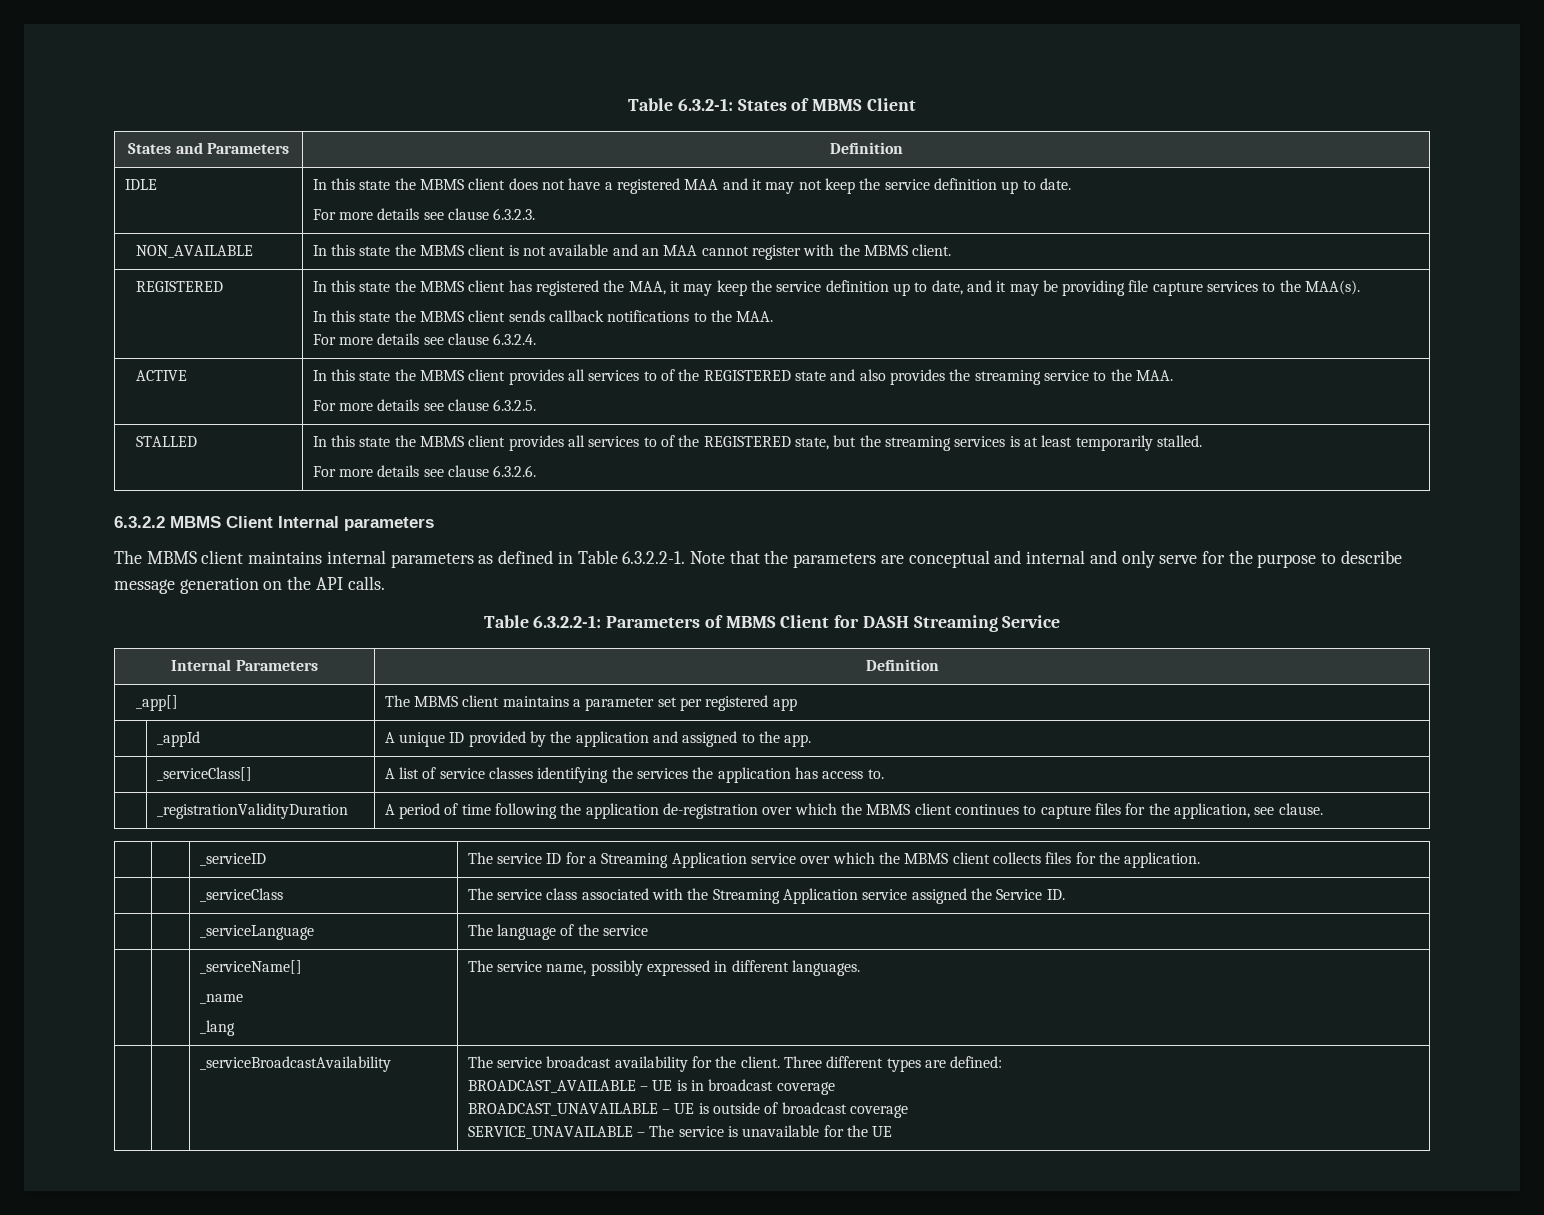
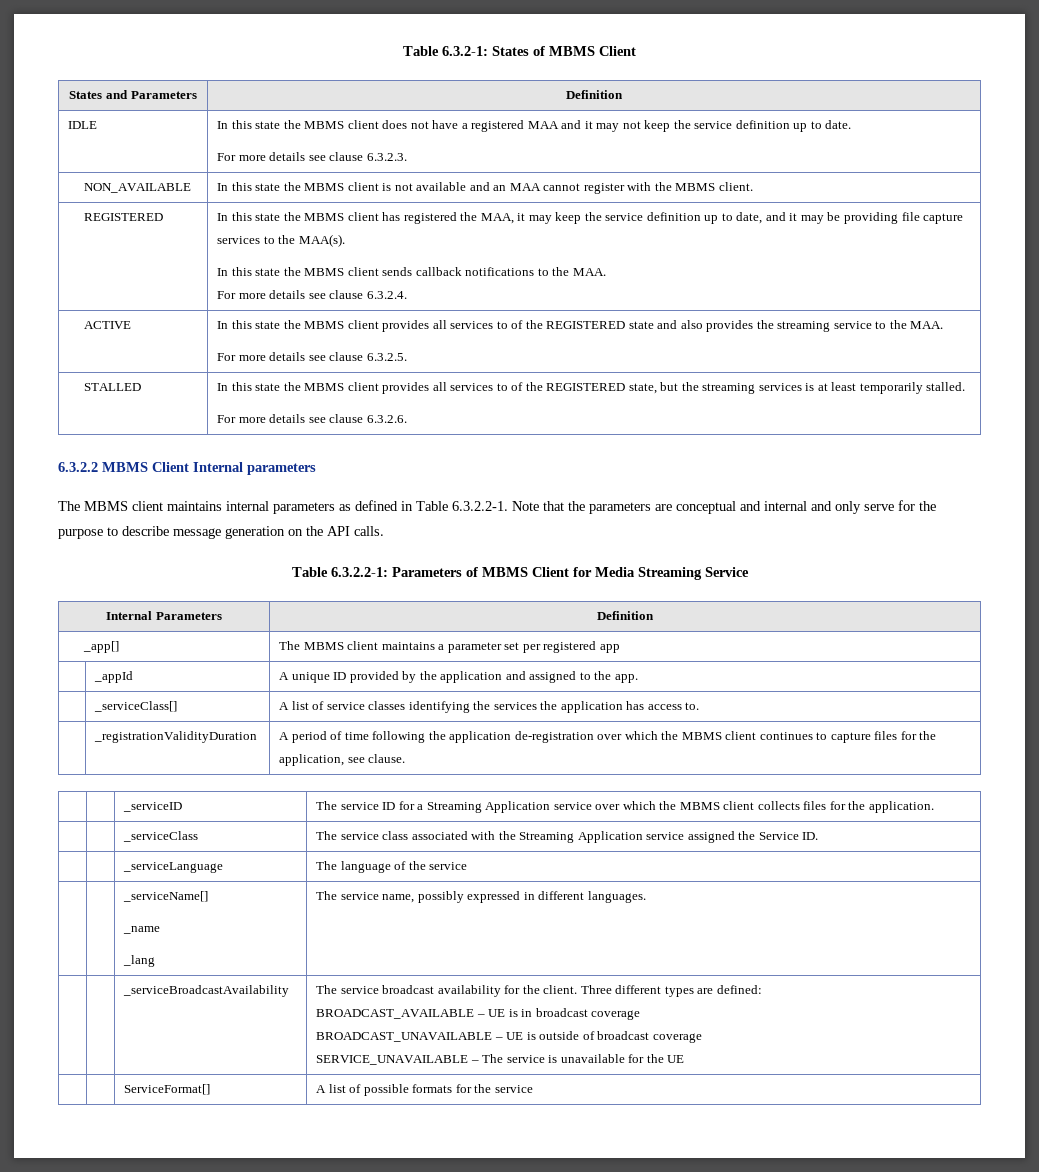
[862,616,909,628] DASH -> [594,567,635,577] Media
(893, 1131) none -> [124,1084,211,1095] [316,1084,533,1096] // | | ServiceFormat[] | A list of possible formats for the service

